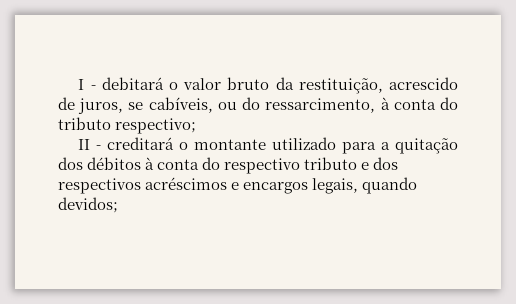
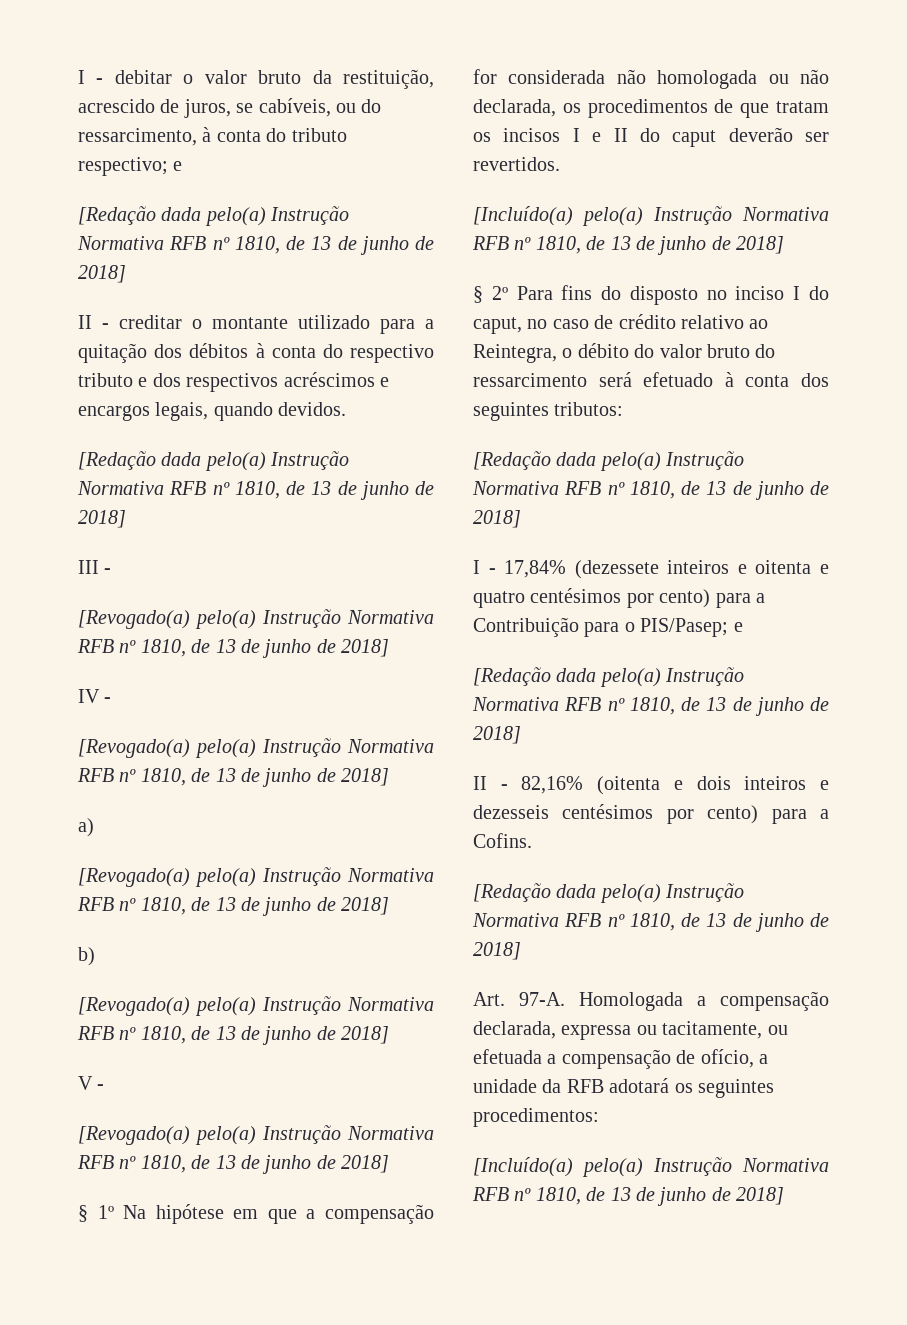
[78,77,164,90] I - debitará -> [78,70,172,84] I - debitar
[78,137,175,150] // II - creditará -> [173,161,183,171] [78,206,350,226] [77,236,434,255] [78,265,126,283] [78,315,182,329] e // [Redação dada pelo(a) Instrução Normativa RFB nº 1810, de 13 de junho de 2018] // II - creditar
[58,197,118,213] devidos; -> [278,402,347,416] [78,451,350,471] [77,481,434,500] [78,510,126,528] [78,560,112,574] [78,609,434,629] [77,639,390,658] [78,689,112,703] [78,738,434,758] [77,768,390,787] [78,818,94,837] [78,867,434,887] [77,897,390,916] [78,947,95,966] [78,996,434,1016] [77,1026,390,1045] [78,1076,105,1090] [78,1125,434,1145] [77,1155,390,1174] [78,1204,434,1224] [473,69,829,89] [473,99,829,118] [473,127,829,147] [473,157,560,171] [473,206,829,226] [472,236,785,255] [473,285,829,305] [473,314,769,334] [473,343,776,363] [473,372,829,387] [473,402,624,421] [473,451,745,471] [472,481,829,500] [473,510,521,528] [473,560,829,579] [473,588,765,608] [473,617,743,637] [473,667,745,687] [472,697,829,716] [473,726,521,744] [473,776,829,795] [473,804,829,824] [473,833,532,848] [473,883,745,903] [472,913,829,932] [473,942,521,960] [473,991,829,1011] [473,1021,788,1040] [473,1049,768,1069] [473,1078,774,1098] [473,1108,599,1127] [473,1157,829,1177] [472,1187,785,1206] devidos. // [Redação dada pelo(a) Instrução Normativa RFB nº 1810, de 13 de junho de 2018] // III - // [Revogado(a) pelo(a) Instrução Normativa RFB nº 1810, de 13 de junho de 2018] // IV - // [Revogado(a) pelo(a) Instrução Normativa RFB nº 1810, de 13 de junho de 2018] // a) // [Revogado(a) pelo(a) Instrução Normativa RFB nº 1810, de 13 de junho de 2018] // b) // [Revogado(a) pelo(a) Instrução Normativa RFB nº 1810, de 13 de junho de 2018] // V - // [Revogado(a) pelo(a) Instrução Normativa RFB nº 1810, de 13 de junho de 2018] // § 1º Na hipótese em que a compensação for considerada não homologada ou não declarada, os procedimentos de que tratam os incisos I e II do caput deverão ser revertidos. // [Incluído(a) pelo(a) Instrução Normativa RFB nº 1810, de 13 de junho de 2018] // § 2º Para fins do disposto no inciso I do caput, no caso de crédito relativo ao Reintegra, o débito do valor bruto do ressarcimento será efetuado à conta dos seguintes tributos: // [Redação dada pelo(a) Instrução Normativa RFB nº 1810, de 13 de junho de 2018] // I - 17,84% (dezessete inteiros e oitenta e quatro centésimos por cento) para a Contribuição para o PIS/Pasep; e // [Redação dada pelo(a) Instrução Normativa RFB nº 1810, de 13 de junho de 2018] // II - 82,16% (oitenta e dois inteiros e dezesseis centésimos por cento) para a Cofins. // [Redação dada pelo(a) Instrução Normativa RFB nº 1810, de 13 de junho de 2018] // Art. 97-A. Homologada a compensação declarada, expressa ou tacitamente, ou efetuada a compensação de ofício, a unidade da RFB adotará os seguintes procedimentos: // [Incluído(a) pelo(a) Instrução Normativa RFB nº 1810, de 13 de junho de 2018]

